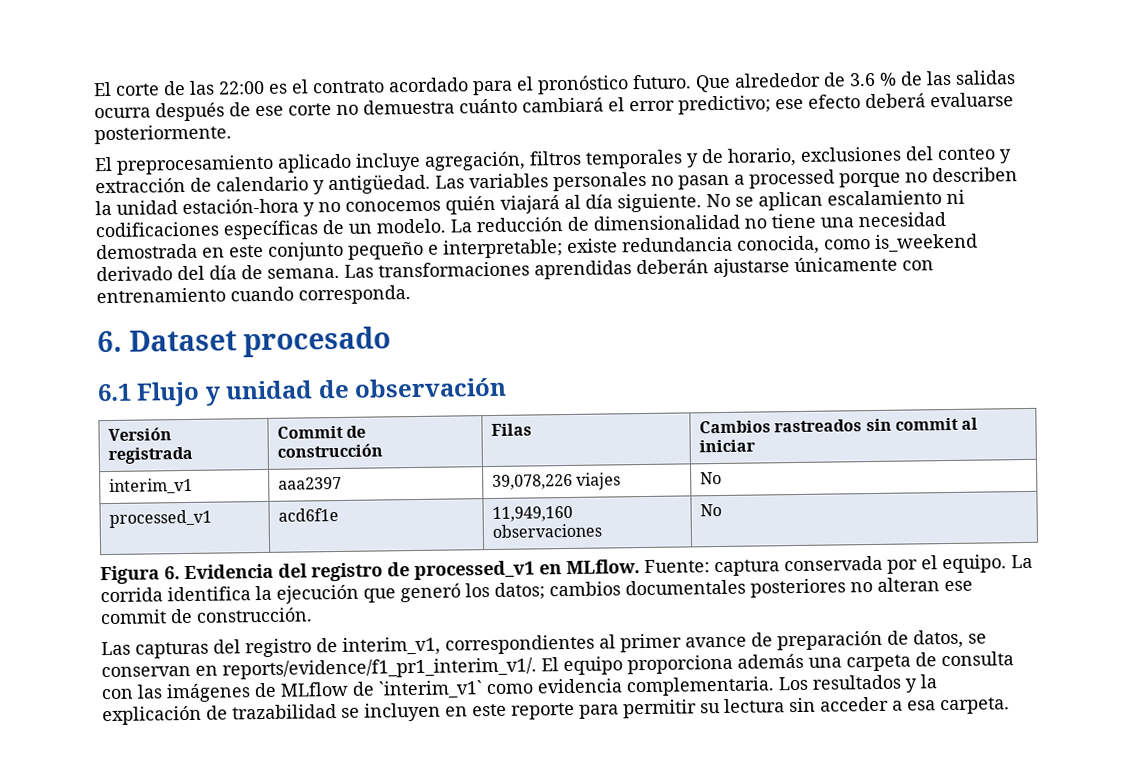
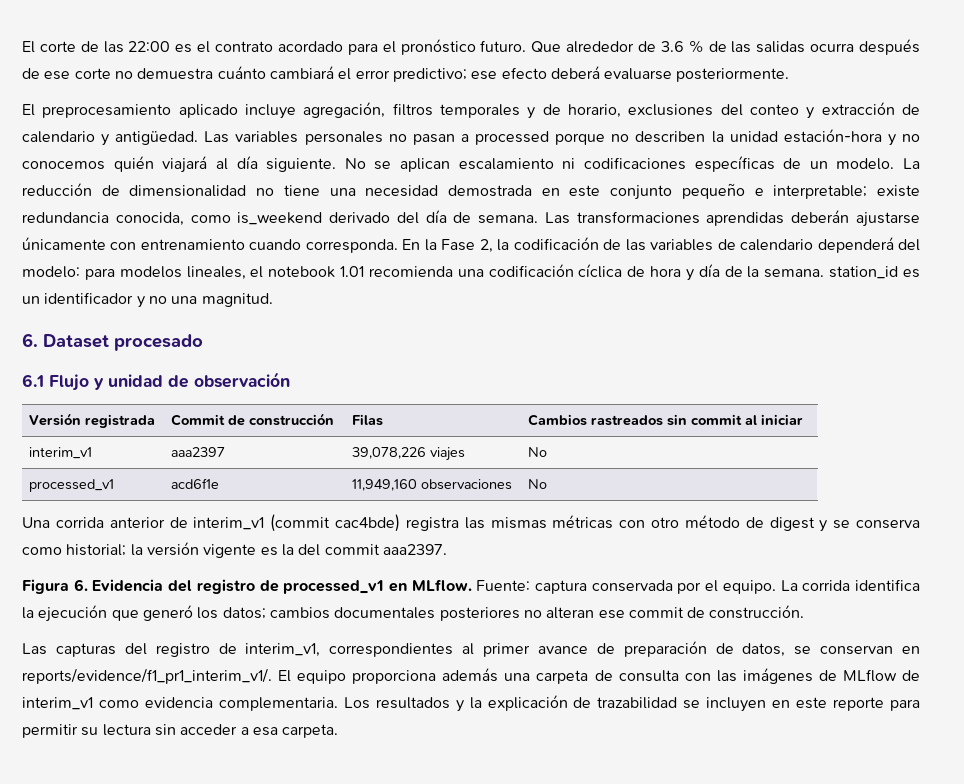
(411, 295) none -> [402,237,921,253] [22,264,921,281] [22,292,273,308] En la Fase 2, la codificación de las variables de calendario dependerá del modelo: para modelos lineales, el notebook 1.01 recomienda una codificación cíclica de hora y día de la semana. station_id es un identificador y no una magnitud.
(722, 510) none -> [22,514,921,532] [22,542,447,558] // Una corrida anterior de interim_v1 (commit cac4bde) registra las mismas métricas con otro método de digest y se conserva como historial; la versión vigente es la del commit aaa2397.
[378,680,483,699] `interim_v1` -> [22,697,93,710] interim_v1

